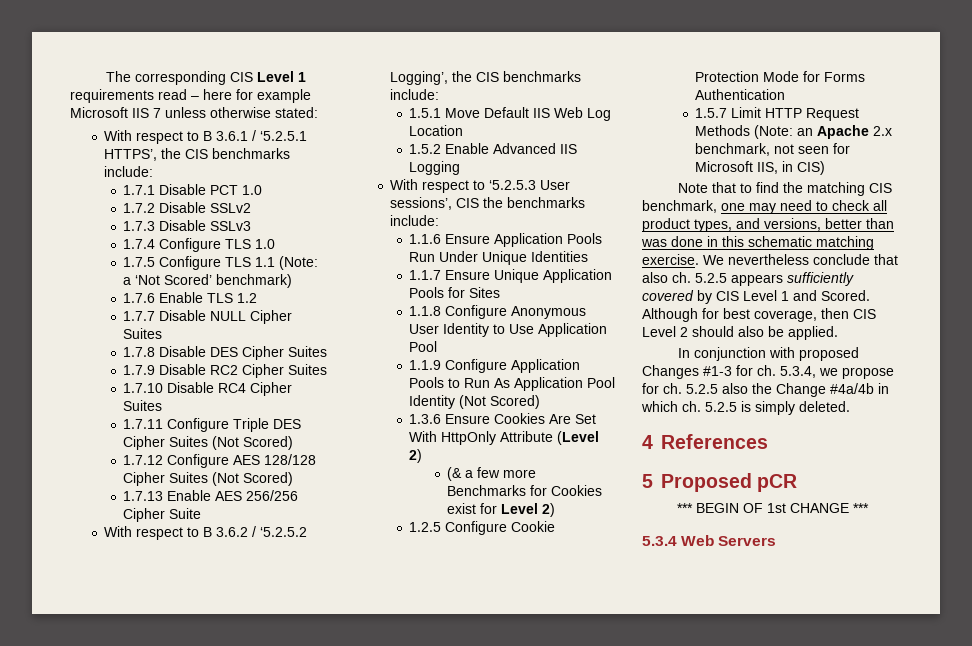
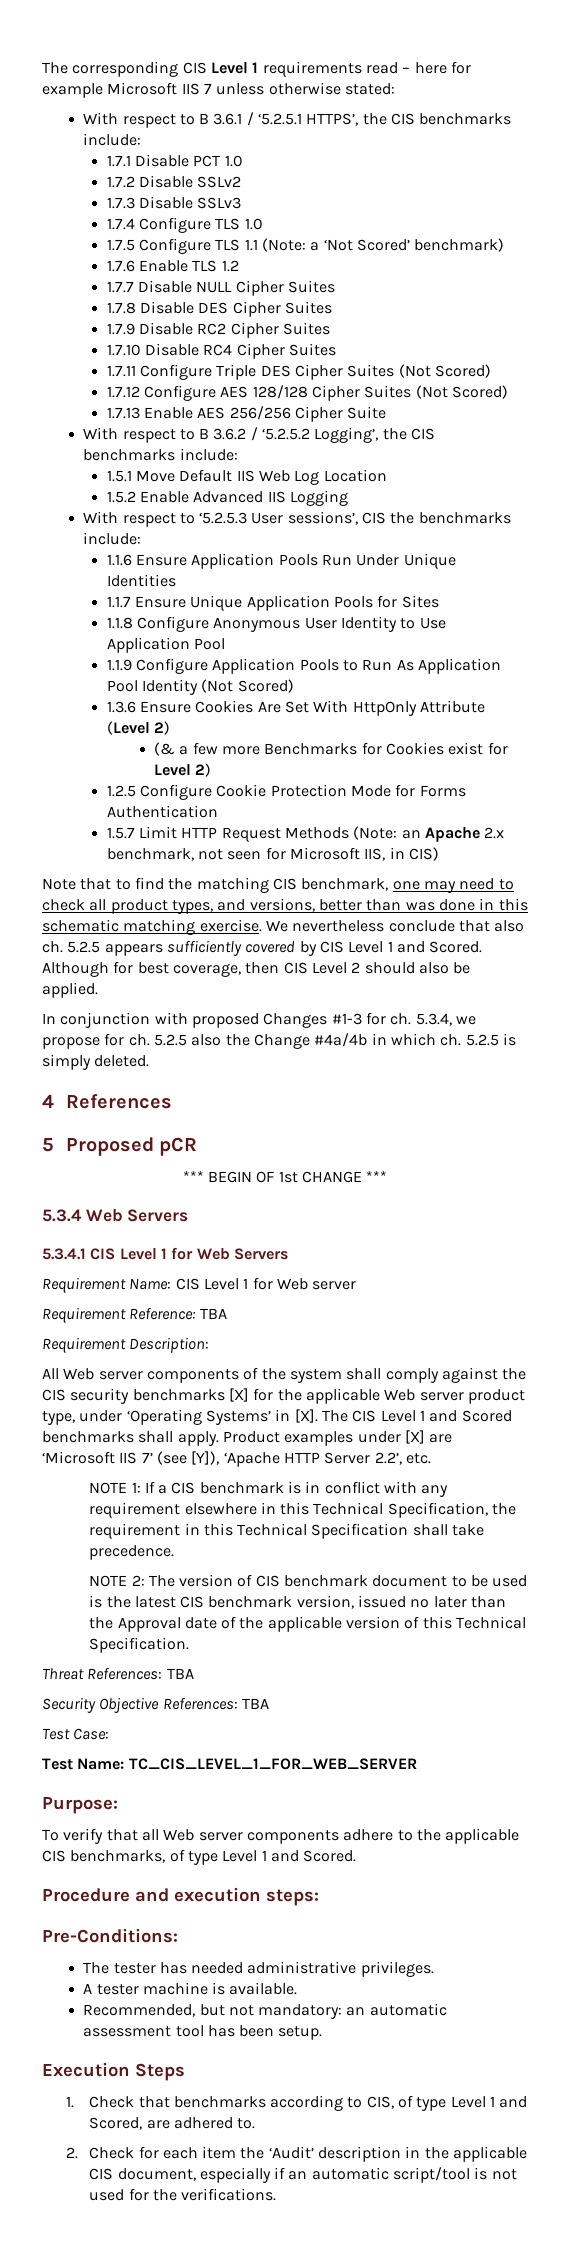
(777, 541) none -> [42,1247,288,1260] [42,1277,357,1293] [42,1307,227,1323] [42,1337,210,1353] [42,1367,527,1383] [42,1388,525,1404] [42,1409,512,1425] [42,1430,453,1446] [42,1451,431,1467] [89,1481,449,1497] [89,1502,517,1518] [89,1523,485,1539] [89,1545,175,1560] [89,1574,528,1587] [89,1595,507,1609] [89,1616,527,1632] [89,1637,190,1653] [42,1667,194,1680] [42,1697,269,1713] [42,1728,110,1740] [42,1758,417,1770] [42,1797,118,1814] [42,1828,520,1844] [42,1849,357,1865] [42,1887,319,1906] [42,1928,178,1943] [83,1961,434,1977] [83,1982,298,1995] [83,2003,447,2019] [83,2025,323,2040] [42,2062,185,2081] [65,2095,528,2111] [89,2117,256,2130] [65,2146,528,2162] [89,2167,517,2183] [89,2188,277,2201] // 5.3.4.1 CIS Level 1 for Web Servers // Requirement Name: CIS Level 1 for Web server // Requirement Reference: TBA // Requirement Description: // All Web server components of the system shall comply against the CIS security benchmarks [X] for the applicable Web server product type, under ‘Operating Systems’ in [X]. The CIS Level 1 and Scored benchmarks shall apply. Product examples under [X] are ‘Microsoft IIS 7’ (see [Y]), ‘Apache HTTP Server 2.2’, etc. // NOTE 1: If a CIS benchmark is in conflict with any requirement elsewhere in this Technical Specification, the requirement in this Technical Specification shall take precedence. // NOTE 2: The version of CIS benchmark document to be used is the latest CIS benchmark version, issued no later than the Approval date of the applicable version of this Technical Specification. // Threat References: TBA // Security Objective References: TBA // Test Case: // Test Name: TC_CIS_LEVEL_1_FOR_WEB_SERVER // Purpose: // To verify that all Web server components adhere to the applicable CIS benchmarks, of type Level 1 and Scored. // Procedure and execution steps: // Pre-Conditions: // The tester has needed administrative privileges. // A tester machine is available. // Recommended, but not mandatory: an automatic assessment tool has been setup. // Execution Steps // 1. Check that benchmarks according to CIS, of type Level 1 and Scored, are adhered to. // 2. Check for each item the ‘Audit’ description in the applicable CIS document, especially if an automatic script/tool is not used for the verifications.

